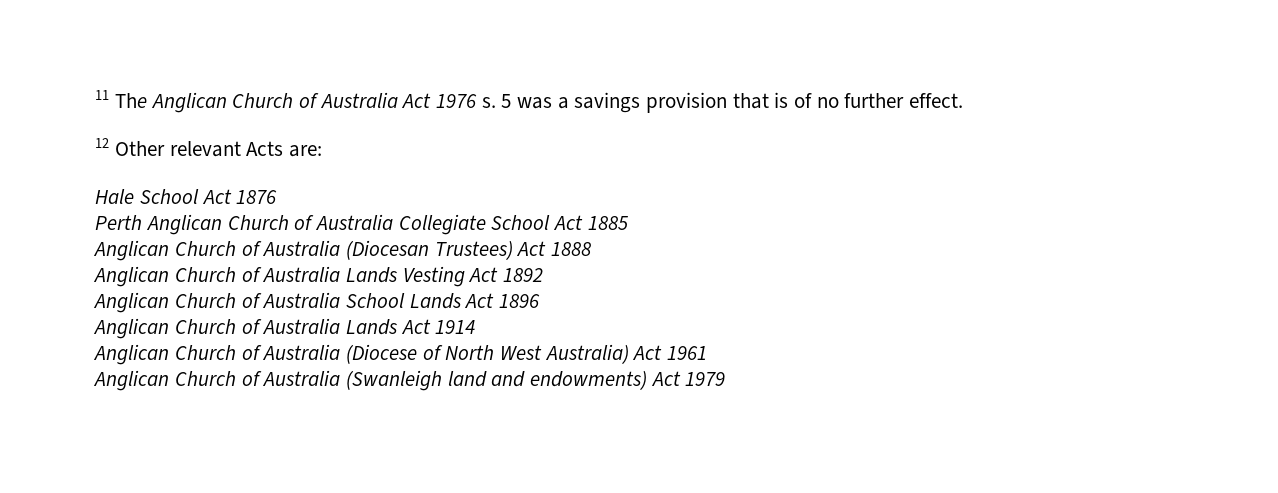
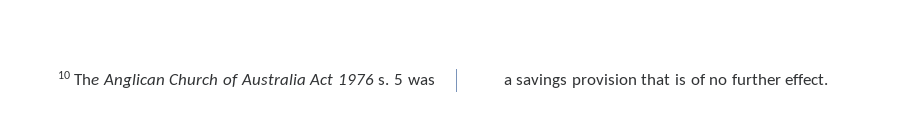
[95,90,110,100] 11 -> [57,71,70,79] 10
[95,138,322,157] [95,189,278,204] [95,214,628,235] [93,240,591,261] [93,266,543,287] [93,292,540,313] [93,318,476,339] [93,344,707,365] [93,370,726,391] // 12 Other relevant Acts are: // Hale School Act 1876 // Perth Anglican Church of Australia Collegiate School Act 1885 // Anglican Church of Australia (Diocesan Trustees) Act 1888 // Anglican Church of Australia Lands Vesting Act 1892 // Anglican Church of Australia School Lands Act 1896 // Anglican Church of Australia Lands Act 1914 // Anglican Church of Australia (Diocese of North West Australia) Act 1961 // Anglican Church of Australia (Swanleigh land and endowments) Act 1979 -> (829, 79) none

